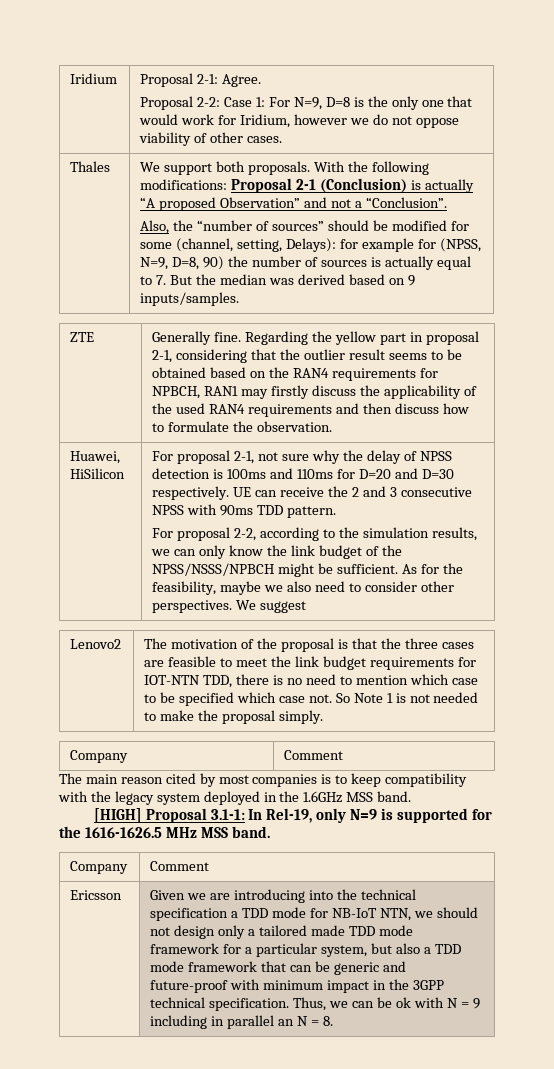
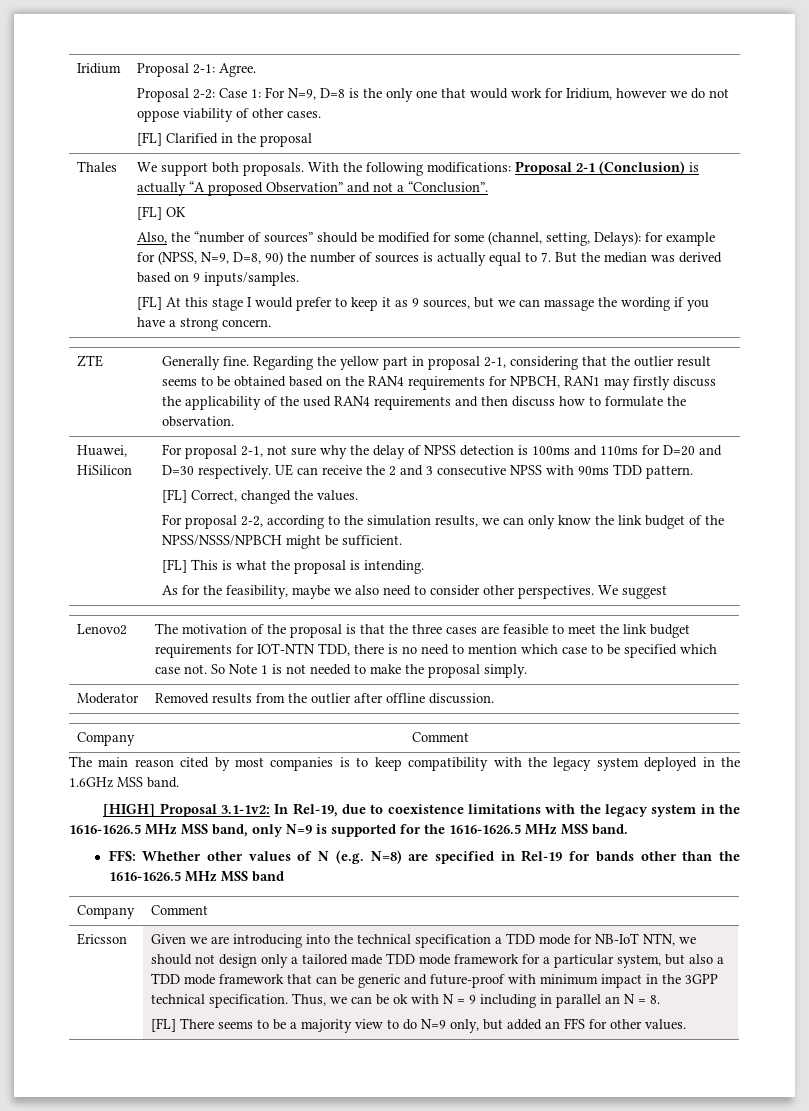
(283, 139) none -> [137,132,313,147] // [FL] Clarified in the proposal
(447, 202) none -> [137,206,187,220] // [FL] OK
(240, 299) none -> [137,296,710,311] [137,317,272,331] // [FL] At this stage I would prefer to keep it as 9 sources, but we can massage the wording if you have a strong concern.
(337, 512) none -> [162,489,359,504] // [FL] Correct, changed the values.
(399, 569) none -> [162,559,425,574] // [FL] This is what the proposal is intending. //
(324, 717) none -> [77,693,140,704] [155,693,495,704] // Moderator | Removed results from the outlier after offline discussion.
[210,809,245,820] 3.1-1: -> [221,805,271,814] 3.1-1v2:
(313, 815) none -> [342,804,741,817] [69,824,248,837] due to coexistence limitations with the legacy system in the 1616-1626.5 MHz MSS band,
(270, 832) none -> [108,850,740,864] [108,871,284,882] // FFS: Whether other values of N (e.g. N=8) are specified in Rel-19 for bands other than the 1616-1626.5 MHz MSS band
(333, 1021) none -> [151,1018,687,1033] // [FL] There seems to be a majority view to do N=9 only, but added an FFS for other values.

